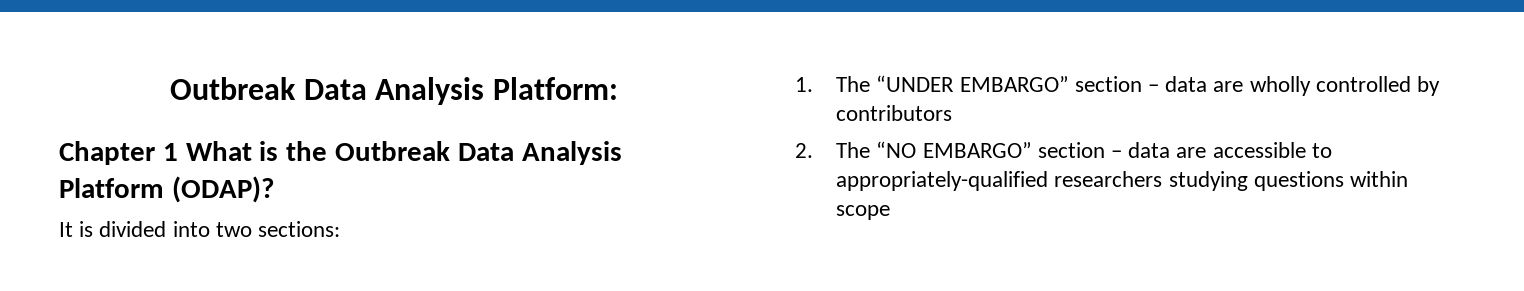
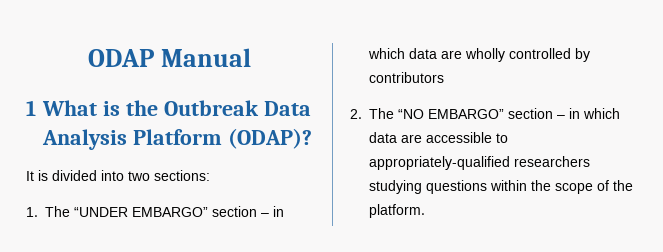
[170,77,618,105] [59,141,155,165] Outbreak Data Analysis Platform: // Chapter -> [88,48,251,67] ODAP Manual //
(1160, 88) none -> [273,206,284,217] [368,48,405,59] in which
(1123, 154) none -> [569,108,620,119] in which
[836,205,891,220] scope -> [531,180,633,194] [369,204,425,218] the scope of the platform.

